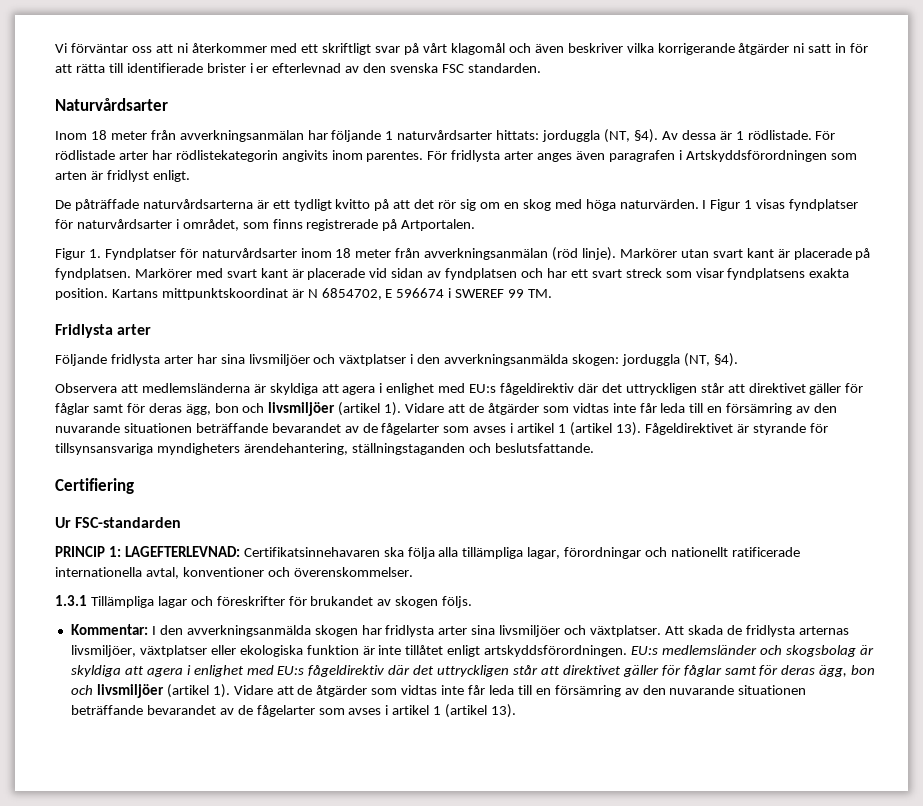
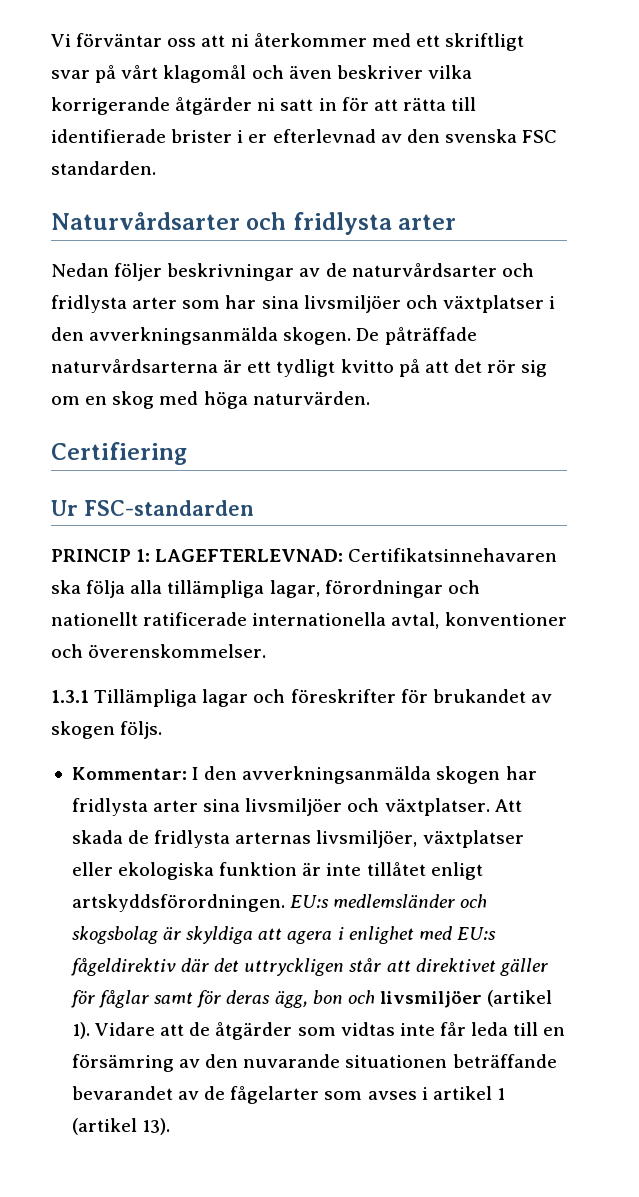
[55,129,836,143] [55,150,857,162] [55,170,190,182] // Inom 18 meter från avverkningsanmälan har följande 1 naturvårdsarter hittats: jorduggla (NT, §4). Av dessa är 1 rödlistade. För rödlistade arter har rödlistekategorin angivits inom parentes. För fridlysta arter anges även paragrafen i Artskyddsförordningen som arten är fridlyst enligt. // -> [246,212,457,235] [51,263,534,281] [51,295,556,313] [51,327,352,345] och fridlysta arter // Nedan följer beskrivningar av de naturvårdsarter och fridlysta arter som har sina livsmiljöer och växtplatser i den avverkningsanmälda skogen.
[702,199,859,211] [55,219,476,231] [55,247,871,261] [55,268,850,280] [55,288,553,300] [55,324,152,338] [55,353,738,367] [55,383,864,395] [55,402,838,416] [55,422,828,436] [55,443,594,455] I Figur 1 visas fyndplatser för naturvårdsarter i området, som finns registrerade på Artportalen. // Figur 1. Fyndplatser för naturvårdsarter inom 18 meter från avverkningsanmälan (röd linje). Markörer utan svart kant är placerade på fyndplatsen. Markörer med svart kant är placerade vid sidan av fyndplatsen och har ett svart streck som visar fyndplatsens exakta position. Kartans mittpunktskoordinat är N 6854702, E 596674 i SWEREF 99 TM. // Fridlysta arter // Följande fridlysta arter har sina livsmiljöer och växtplatser i den avverkningsanmälda skogen: jorduggla (NT, §4). // Observera att medlemsländerna är skyldiga att agera i enlighet med EU:s fågeldirektiv där det uttryckligen står att direktivet gäller för fåglar samt för deras ägg, bon och livsmiljöer (artikel 1). Vidare att de åtgärder som vidtas inte får leda till en försämring av den nuvarande situationen beträffande bevarandet av de fågelarter som avses i artikel 1 (artikel 13). Fågeldirektivet är styrande för tillsynsansvariga myndigheters ärendehantering, ställningstaganden och beslutsfattande. -> (370, 398) none

